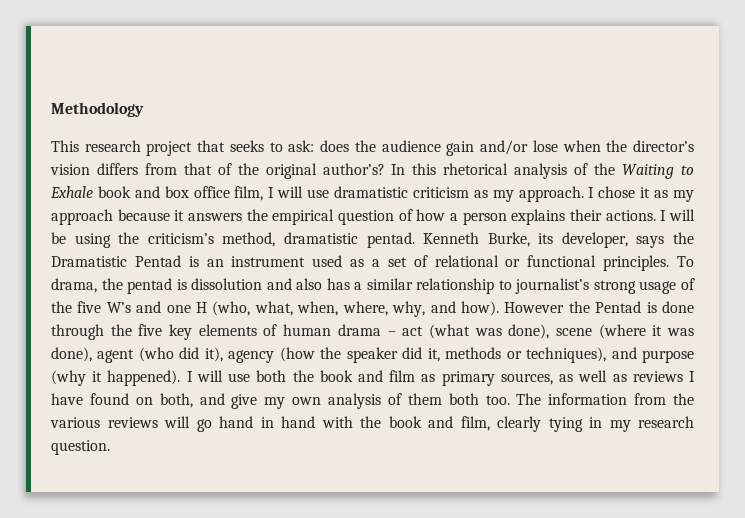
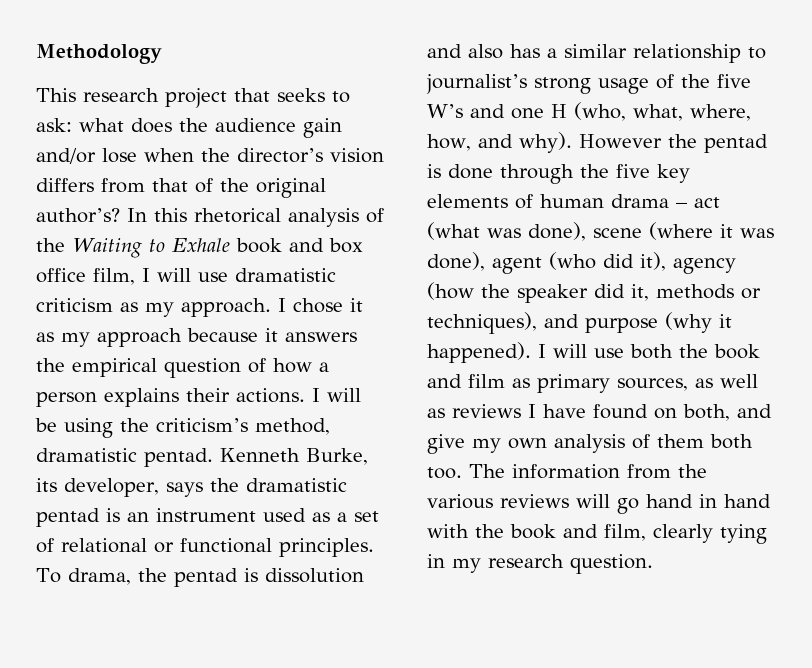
(315, 146) none -> [79,118,124,132] what
[51,255,181,267] Dramatistic Pentad -> [245,478,347,492] [36,508,100,527] dramatistic pentad
[297,301,499,317] when, where, why, and how). -> [690,104,751,121] [427,132,572,153] where, how, and why).
[595,301,642,313] Pentad -> [703,134,768,153] pentad

